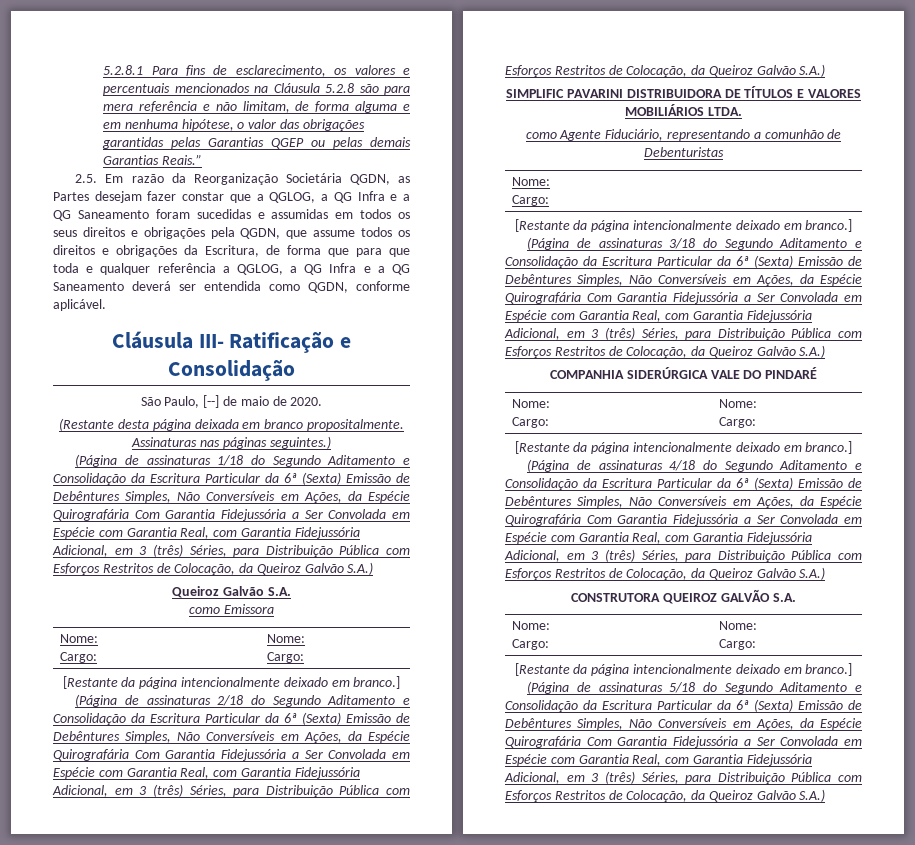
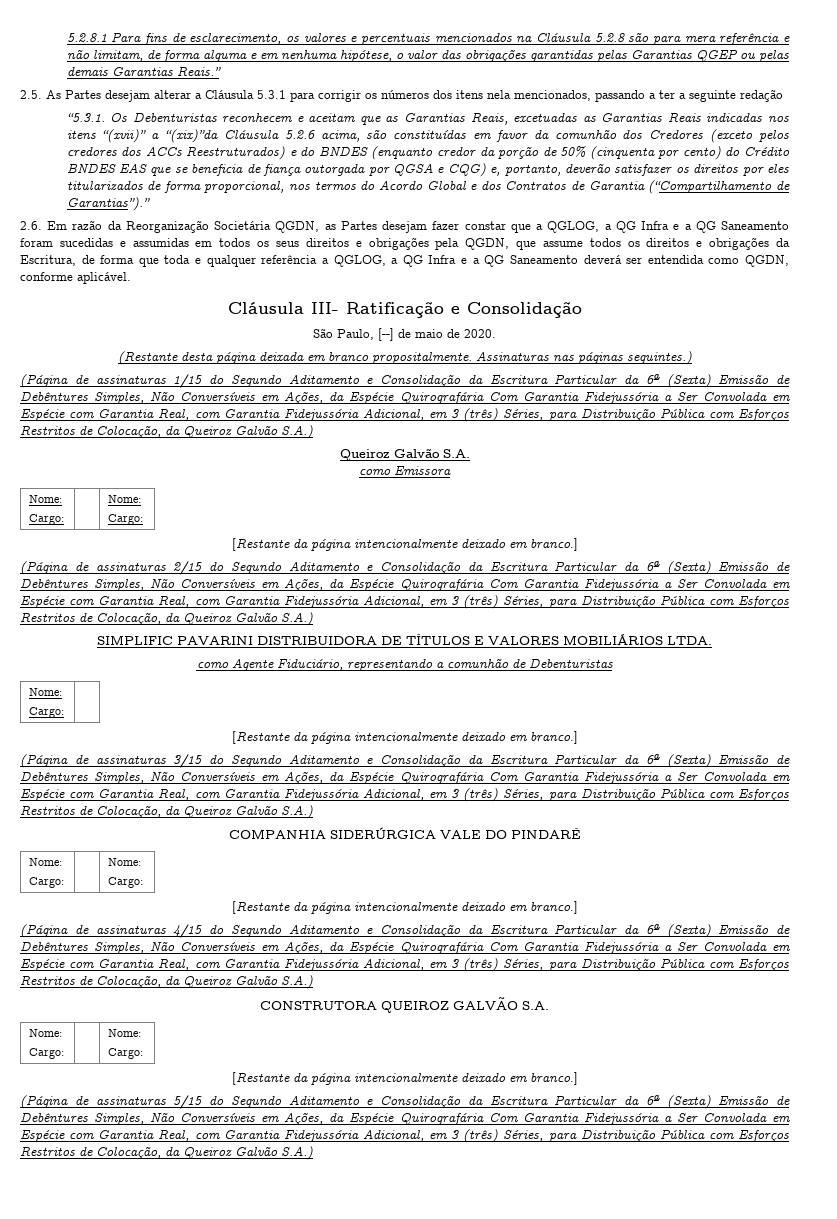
(98, 178) none -> [46,89,783,102] [66,112,789,125] [66,129,789,143] [66,146,790,160] [66,163,789,177] [66,180,791,194] [66,197,150,211] [20,221,42,230] As Partes desejam alterar a Cláusula 5.3.1 para corrigir os números dos itens nela mencionados, passando a ter a seguinte redação // “5.3.1. Os Debenturistas reconhecem e aceitam que as Garantias Reais, excetuadas as Garantias Reais indicadas nos itens “(xvii)” a “(xix)”da Cláusula 5.2.6 acima, são constituídas em favor da comunhão dos Credores (exceto pelos credores dos ACCs Reestruturados) e do BNDES (enquanto credor da porção de 50% (cinquenta por cento) do Crédito BNDES EAS que se beneficia de fiança outorgada por QGSA e CQG) e, portanto, deverão satisfazer os direitos por eles titularizados de forma proporcional, nos termos do Acordo Global e dos Contratos de Garantia (“Compartilhamento de Garantias”).” // 2.6.
[356,248,410,257] para que -> (159, 262) none
[217,455,244,466] 1/18 -> [173,374,203,388] 1/15
[217,695,244,706] 2/18 -> [173,561,203,575] 2/15
[669,238,696,249] 3/18 -> [173,754,203,768] 3/15
[669,460,696,471] 4/18 -> [173,924,203,938] 4/15
[669,682,696,693] 5/18 -> [173,1095,203,1109] 5/15

